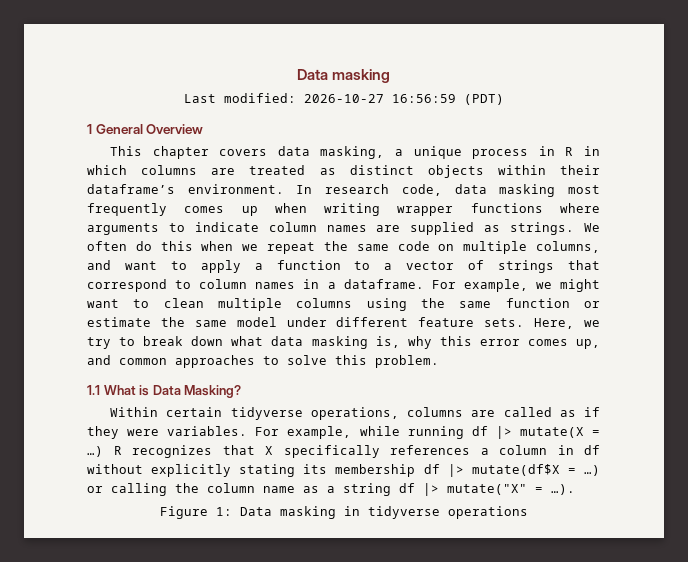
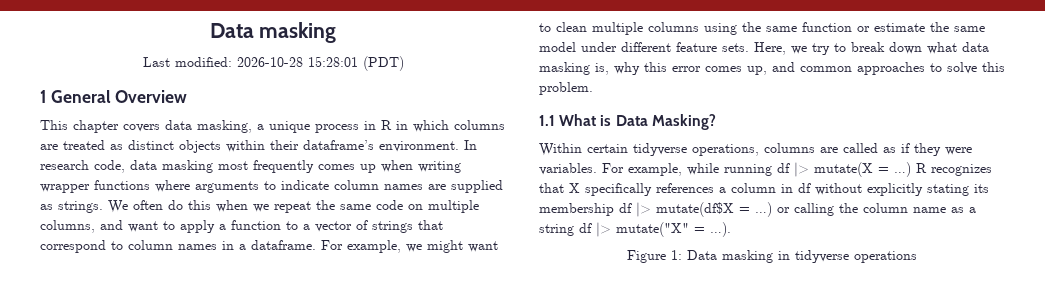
[303,94,456,103] 2026-10-27 16:56:59 -> [236,56,358,67] 2026-10-28 15:28:01

